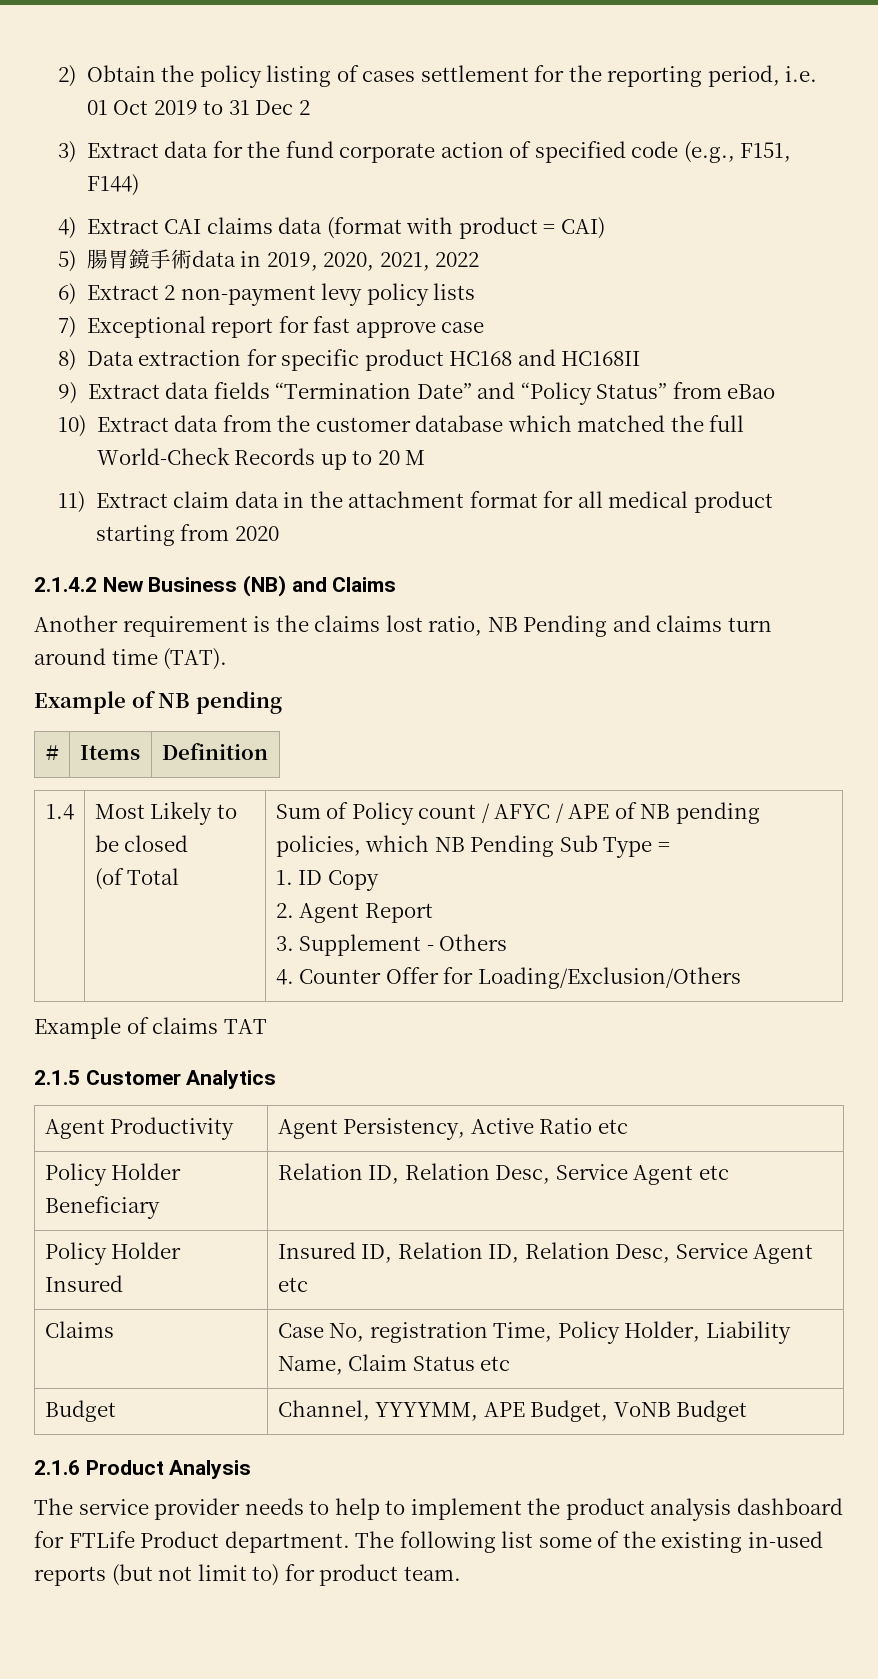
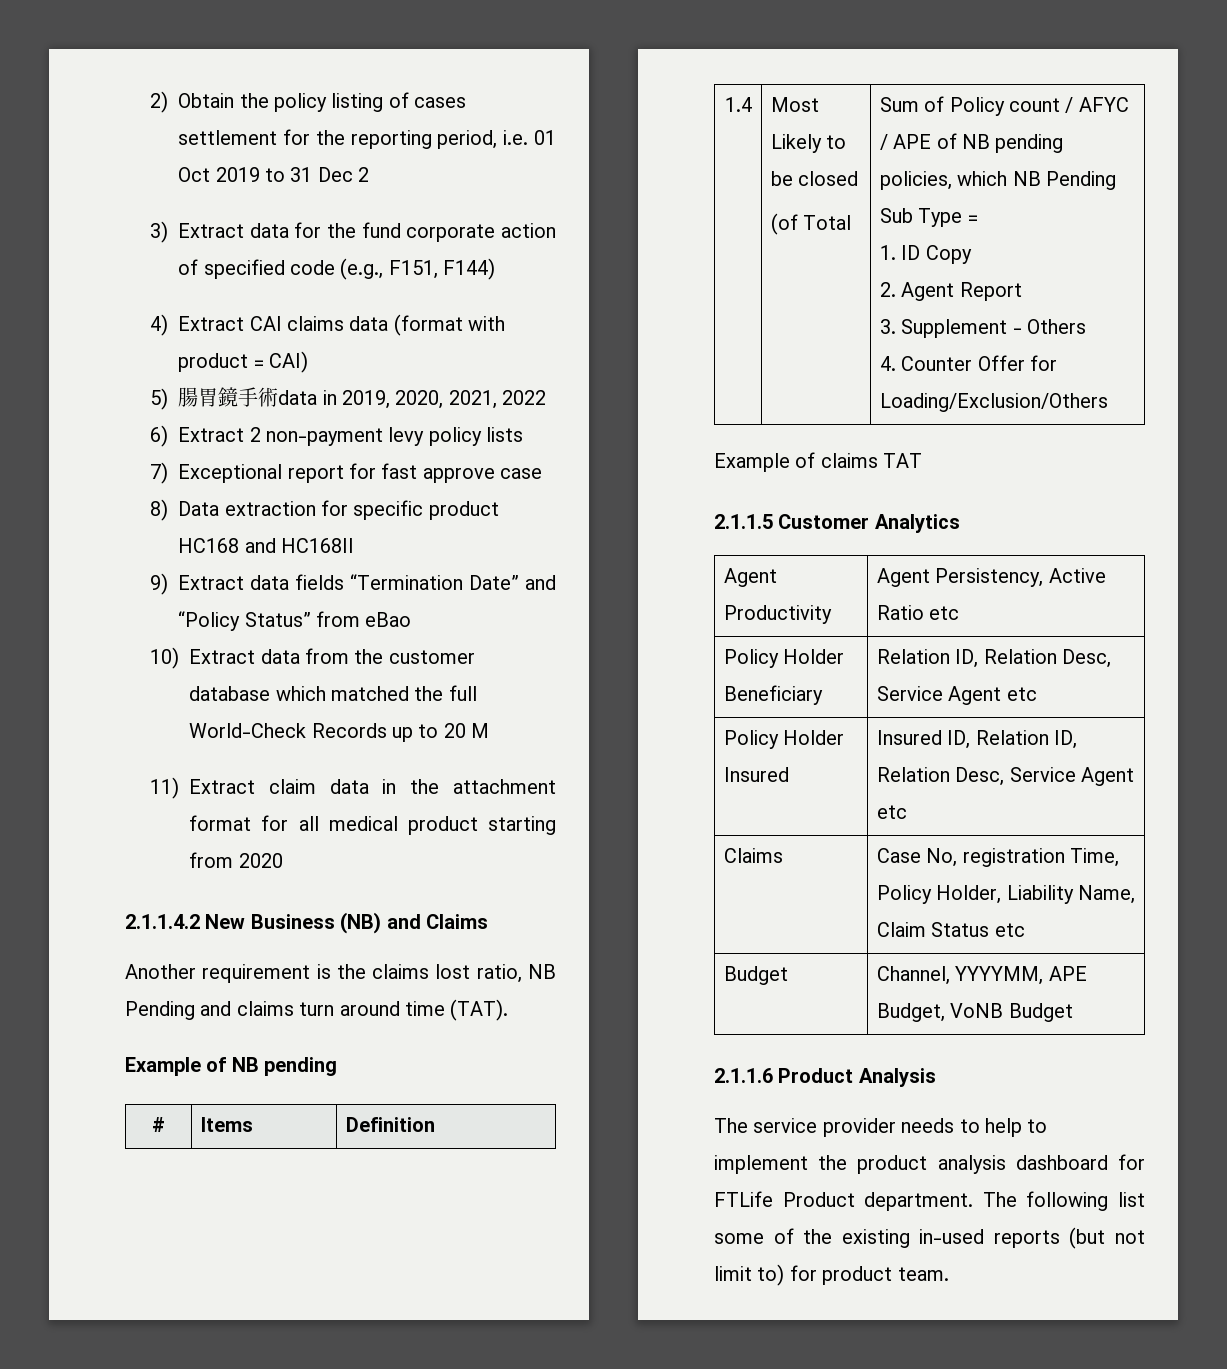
[34,577,97,592] 2.1.4.2 -> [125,914,200,929] 2.1.1.4.2
[34,1070,80,1085] 2.1.5 -> [714,514,773,529] 2.1.1.5
[34,1460,80,1475] 2.1.6 -> [714,1068,773,1083] 2.1.1.6

